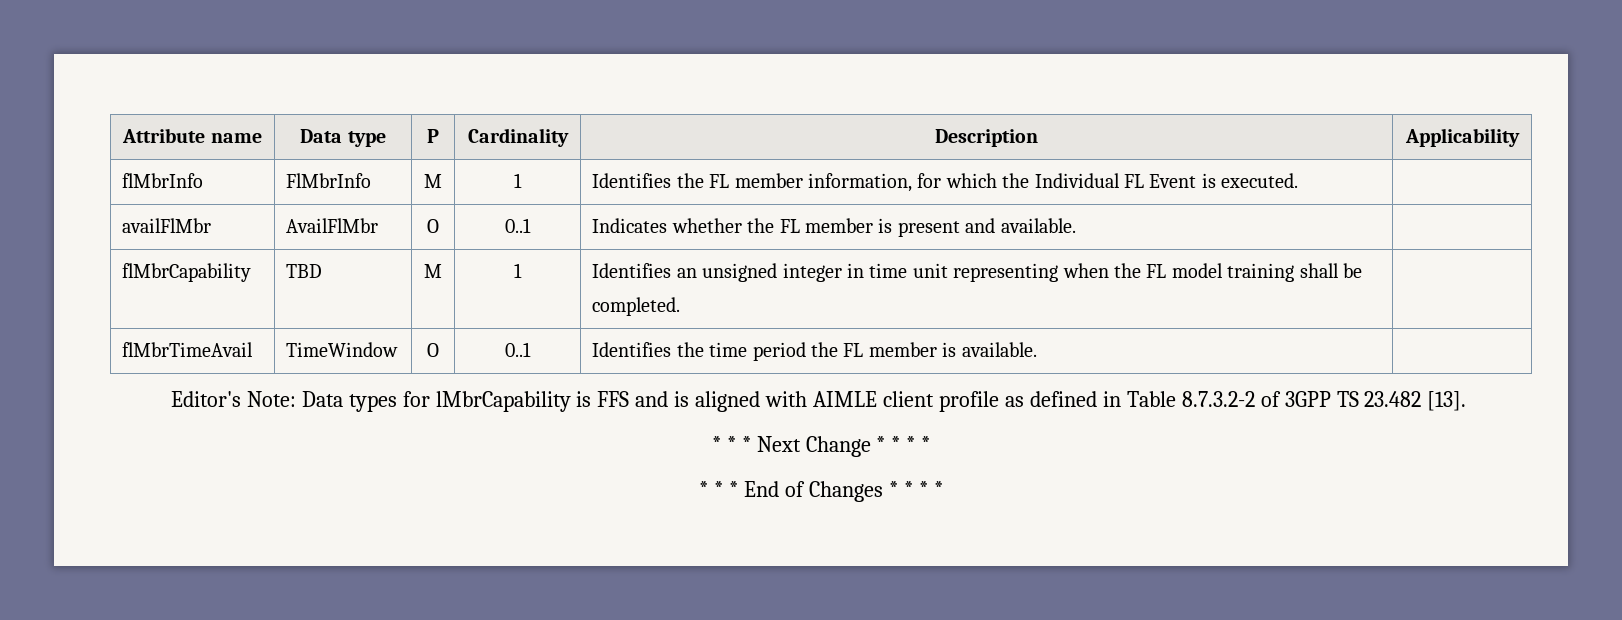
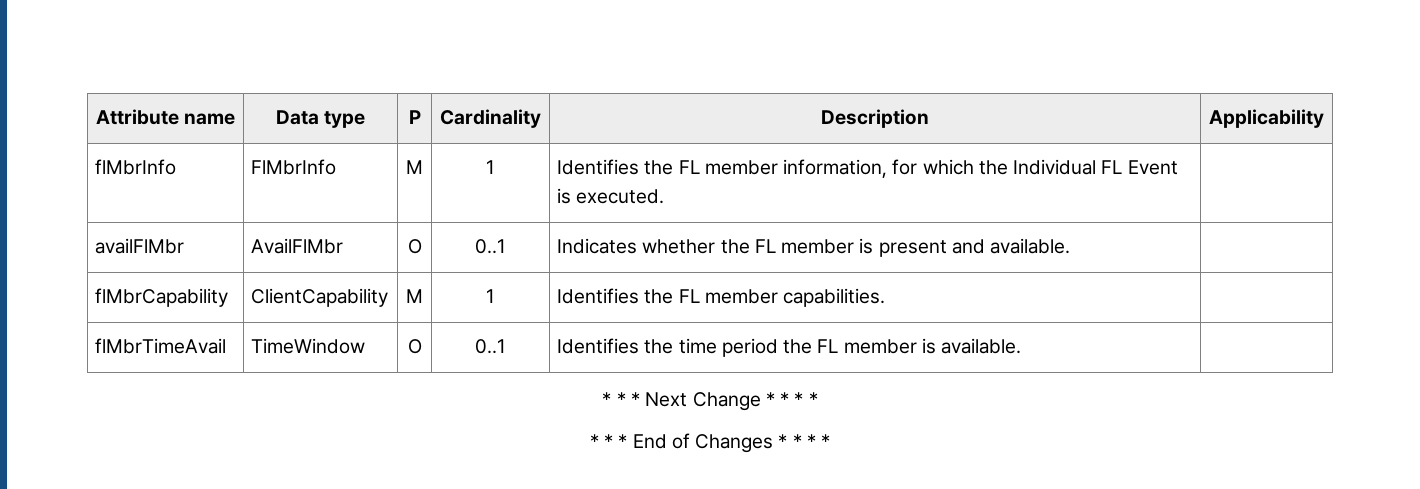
[286,264,323,278] [424,264,442,278] [514,263,522,278] [592,263,1362,282] [592,297,681,316] TBD | M | 1 | Identifies an unsigned integer in time unit representing when the FL model training shall be completed. -> [250,288,388,307] [406,289,423,303] [486,289,495,303] [556,288,886,307] ClientCapability | M | 1 | Identifies the FL member capabilities.
[170,391,1467,412] // Editor's Note: Data types for lMbrCapability is FFS and is aligned with AIMLE client profile as defined in Table 8.7.3.2-2 of 3GPP TS 23.482 [13]. -> (1022, 346) none

